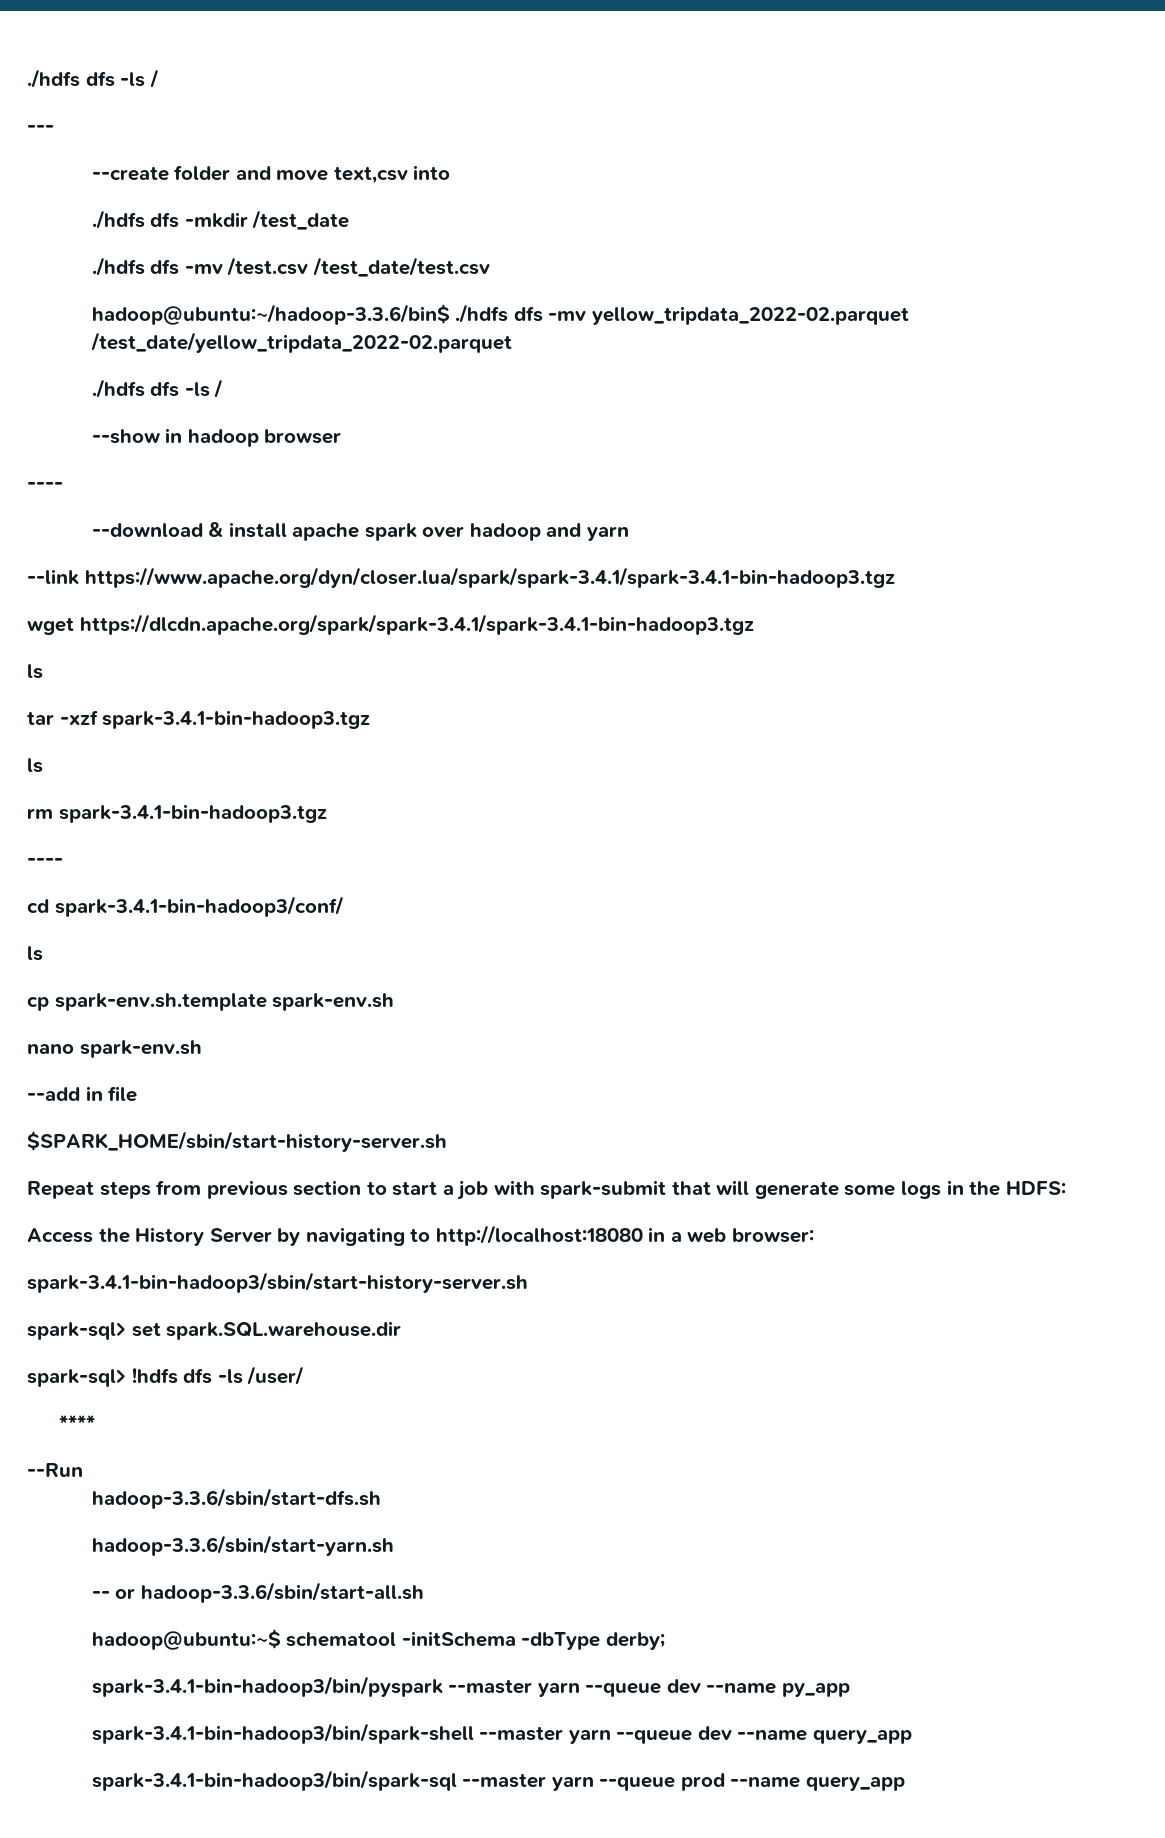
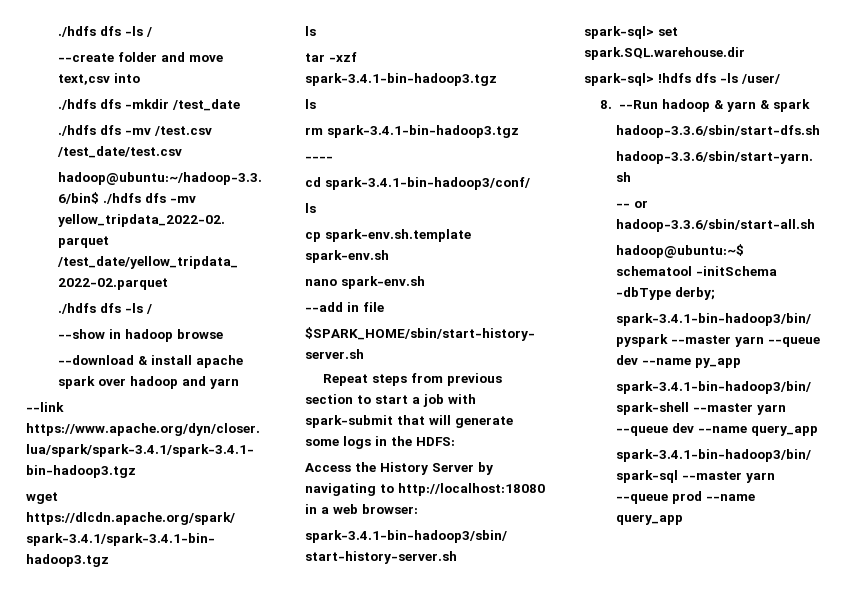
[27,69,159,88] [27,125,54,133] ./hdfs dfs -ls / // --- -> [58,26,153,37] ./hdfs dfs -ls /
[264,429,342,444] [27,482,63,490] browser // ---- -> [177,329,224,339] browse
[59,1415,96,1430] **** // -> [600,100,613,109] 8.
(83, 1470) none -> [661,99,810,112] hadoop & yarn & spark

